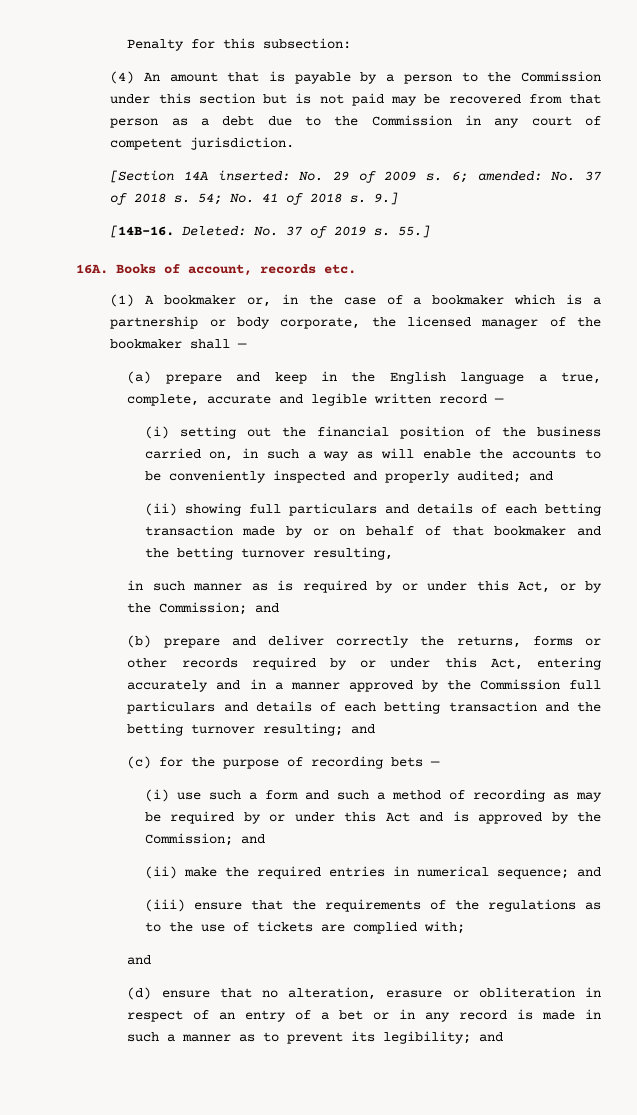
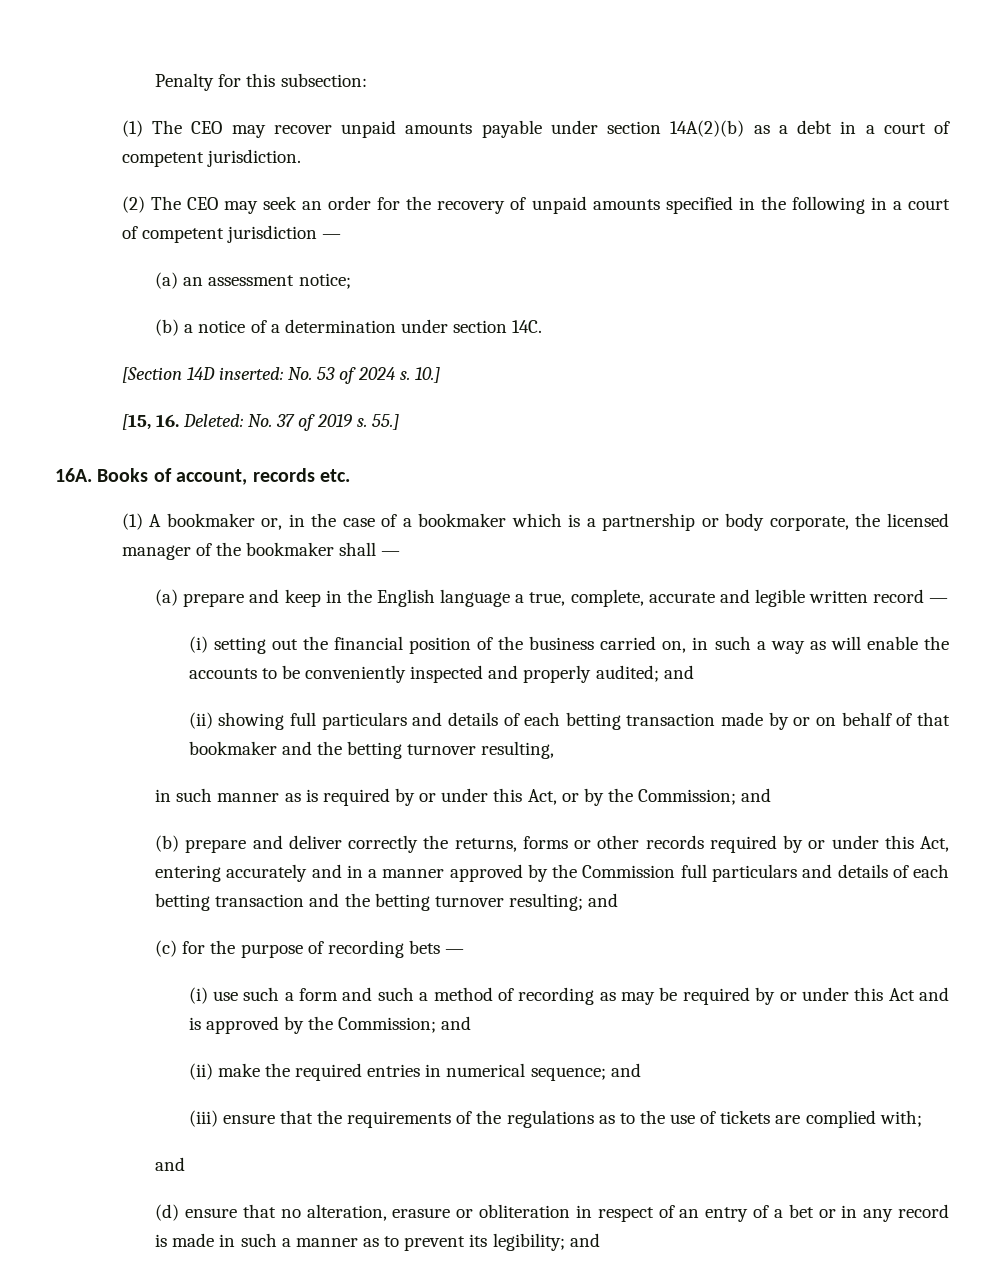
[110,71,601,84] [110,93,601,106] [110,115,601,128] [110,137,295,150] (4) An amount that is payable by a person to the Commission under this section but is not paid may be recovered from that person as a debt due to the Commission in any court of competent jurisdiction. -> [121,120,951,138] [121,149,301,167] [121,196,950,214] [121,225,342,243] [155,272,351,289] [155,319,543,336] (1) The CEO may recover unpaid amounts payable under section 14A(2)(b) as a debt in a court of competent jurisdiction. // (2) The CEO may seek an order for the recovery of unpaid amounts specified in the following in a court of competent jurisdiction — // (a) an assessment notice; // (b) a notice of a determination under section 14C.
[183,171,208,180] 14A -> [186,367,215,380] 14D
[333,171,601,183] [110,192,399,205] [110,225,175,238] 29 of 2009 s. 6; amended: No. 37 of 2018 s. 54; No. 41 of 2018 s. 9.] // [14B-16. -> [317,367,440,384] [121,414,179,430] 53 of 2024 s. 10.] // [15, 16.

